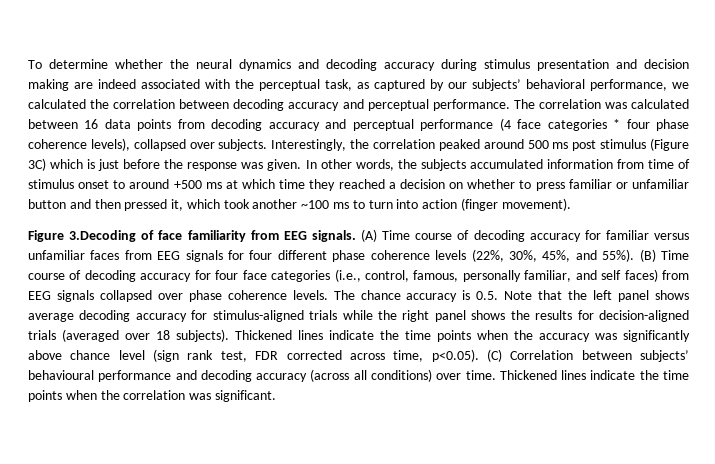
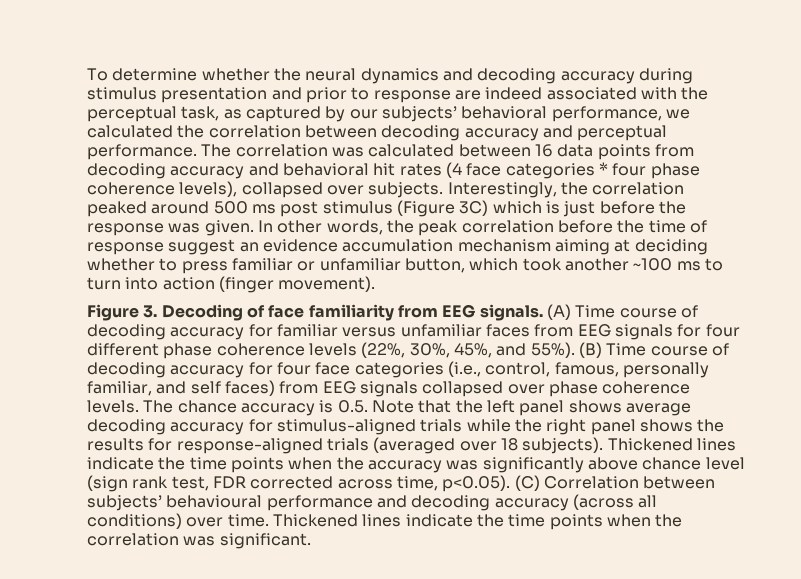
[644,59,689,69] [28,79,69,91] decision making -> [305,87,451,103] prior to response
[352,119,494,131] perceptual performance -> [282,163,442,176] behavioral hit rates
[420,159,690,171] [28,179,464,191] subjects accumulated information from time of stimulus onset to around +500 ms at which time they reached a decision on -> [418,220,707,236] [87,239,708,255] peak correlation before the time of response suggest an evidence accumulation mechanism aiming at deciding
[28,199,184,211] button and then pressed it, -> [404,258,465,273] button,
[69,230,137,242] 3.Decoding -> [143,304,243,321] 3. Decoding
[599,310,690,322] decision-aligned -> [176,438,323,454] response-aligned

